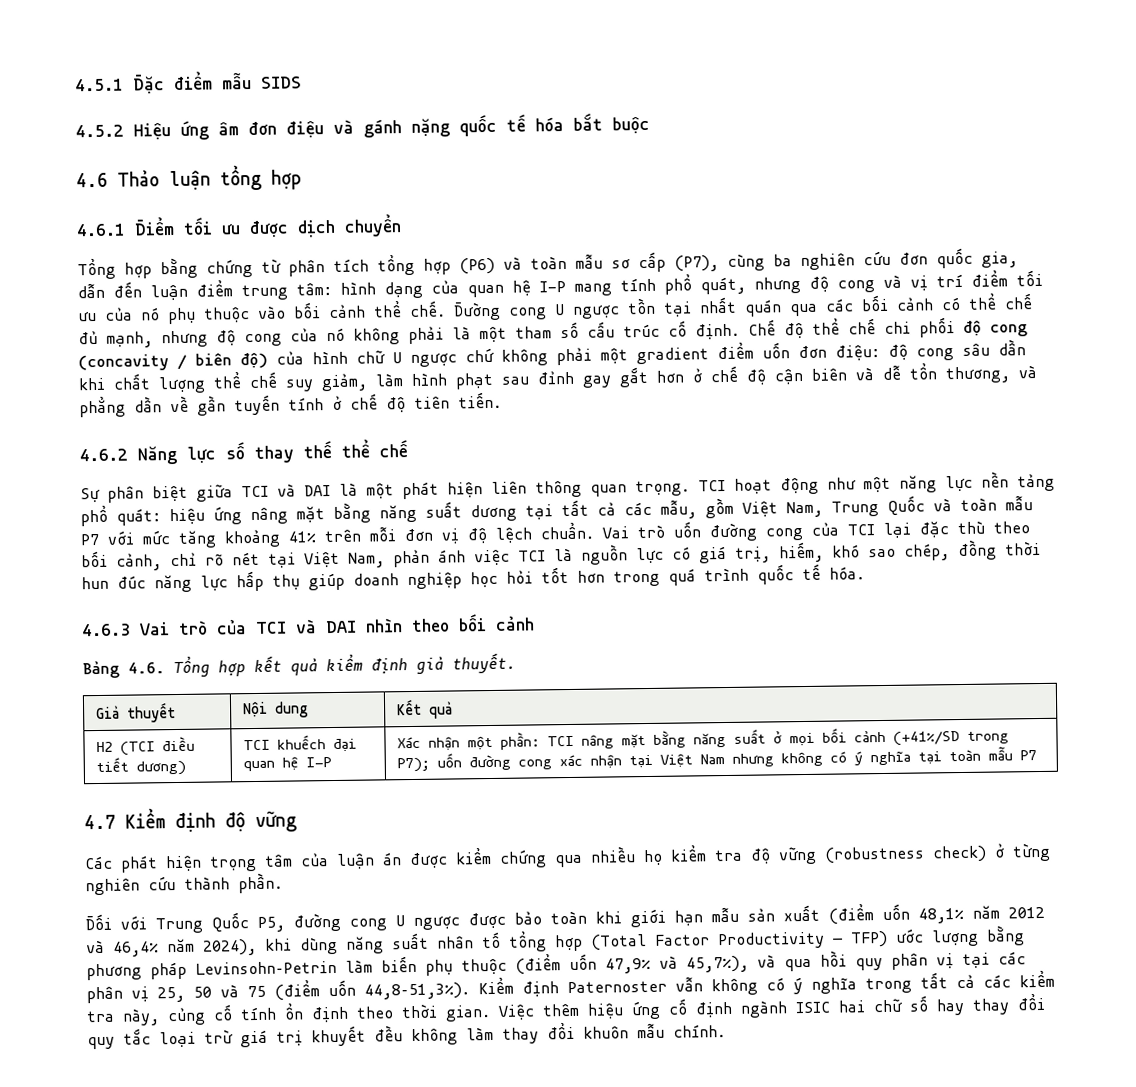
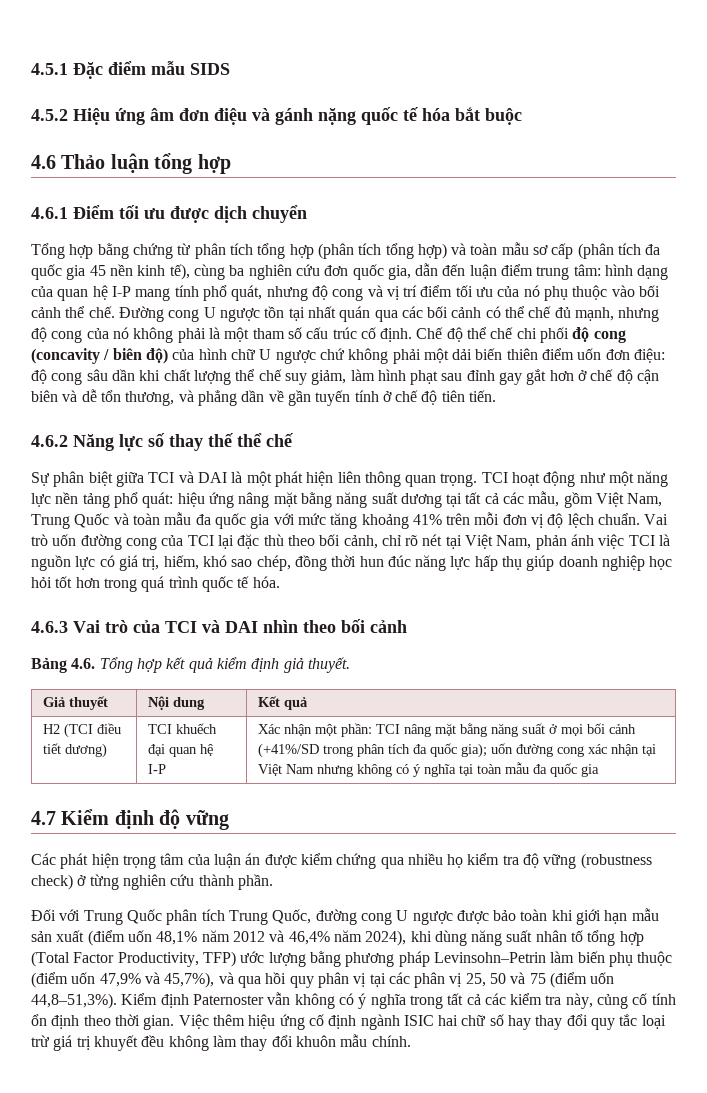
[459,257,495,275] (P6) -> [317,243,447,259] (phân tích tổng hợp)
[674,255,719,272] (P7), -> [577,243,661,259] [31,264,190,280] (phân tích đa quốc gia 45 nền kinh tế),
[636,347,709,365] gradient -> [452,348,538,360] dải biến thiên
[80,533,99,546] P7 -> [195,513,270,529] đa quốc gia
[396,757,430,773] P7); -> [357,743,488,758] phân tích đa quốc gia);
[1019,750,1037,761] P7 -> [533,763,600,777] đa quốc gia
[257,916,285,932] P5, -> [166,909,312,925] phân tích Trung Quốc,
[717,931,843,950] Productivity — -> [117,952,199,967] Productivity,

